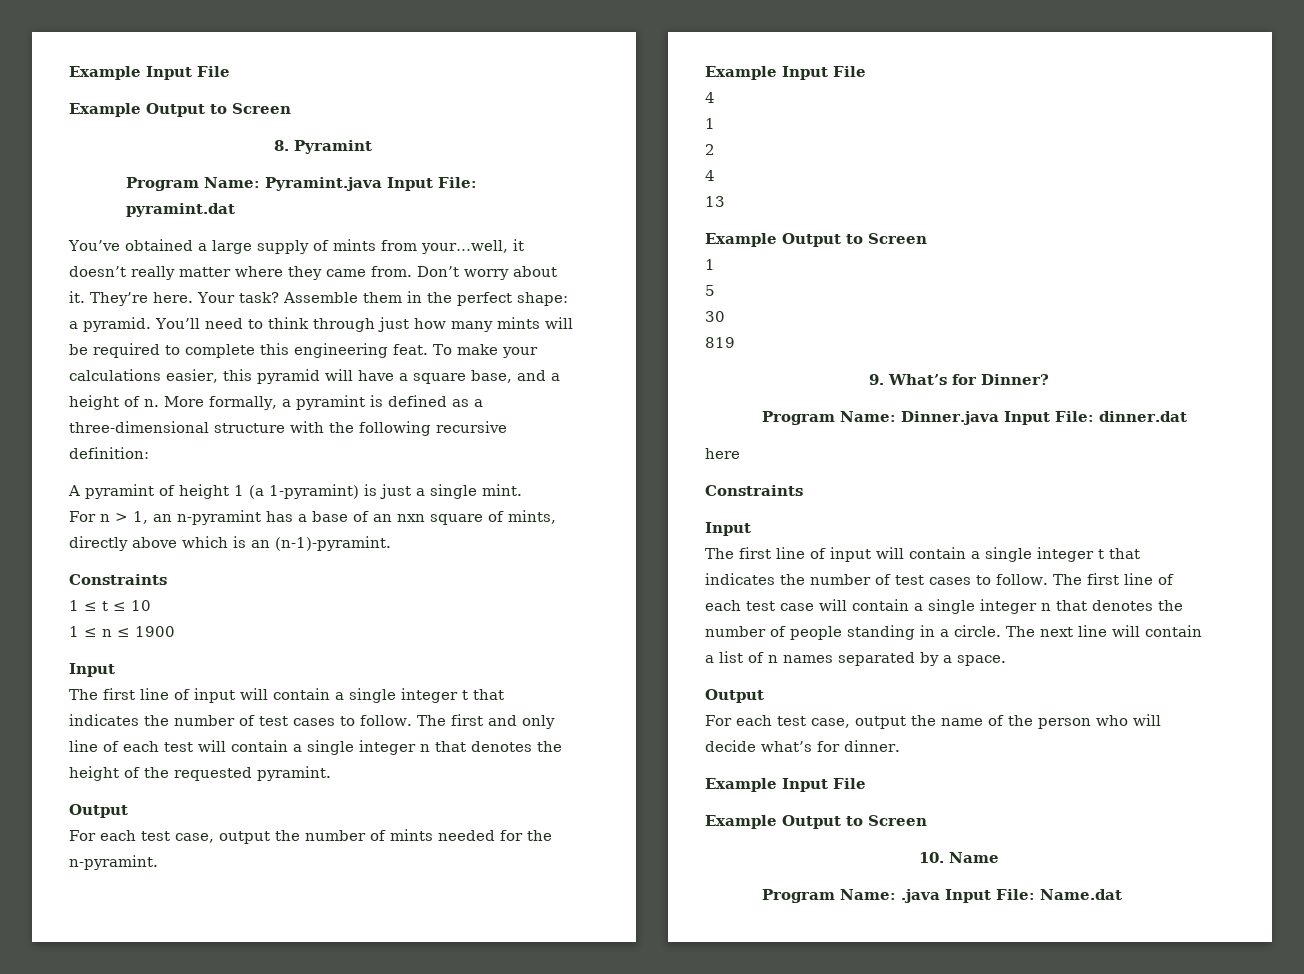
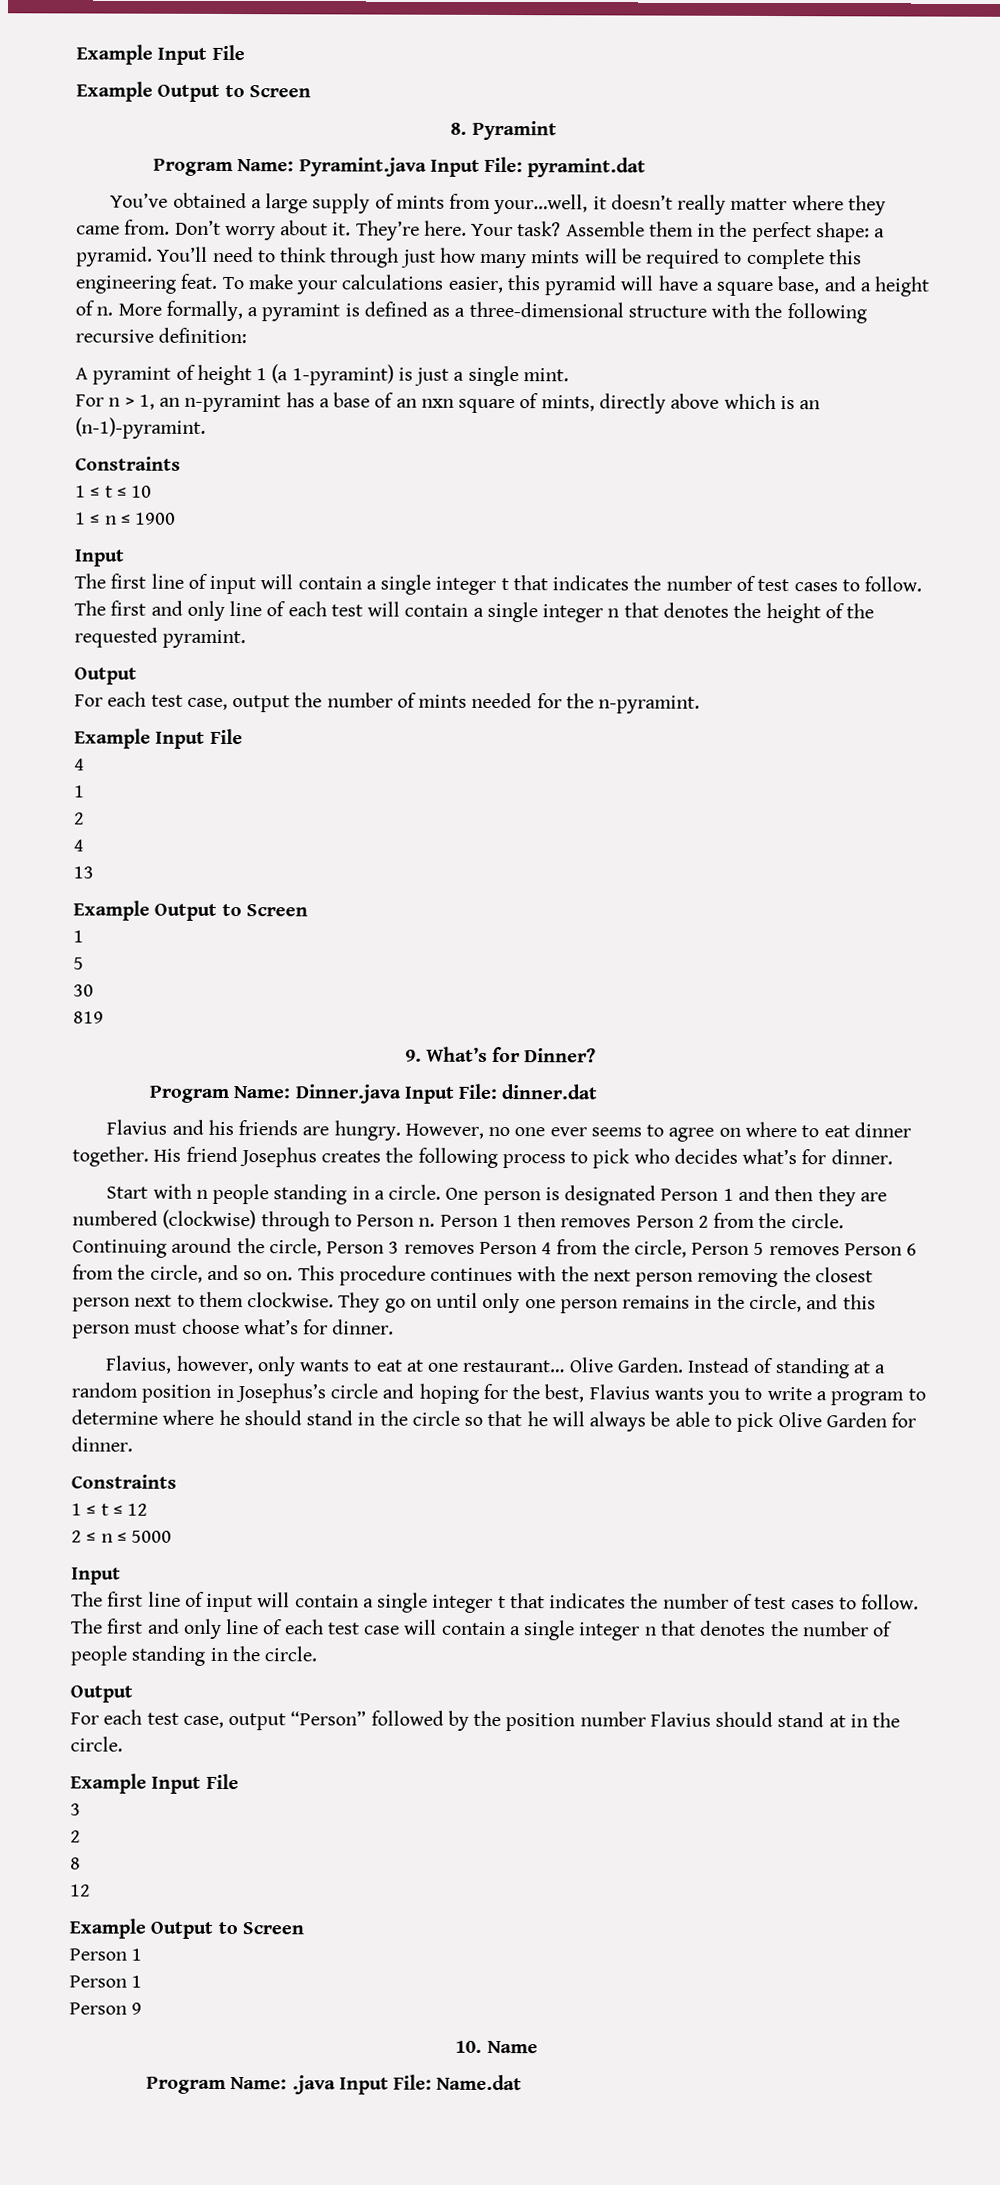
[705,448,740,459] [705,485,803,496] here // Constraints -> [106,1119,911,1142] [72,1146,893,1169] [106,1183,887,1207] [72,1209,844,1232] [72,1237,918,1258] [72,1264,873,1288] [72,1291,876,1314] [72,1318,395,1339] [105,1355,887,1379] [71,1382,926,1406] [71,1409,917,1433] [71,1436,133,1452] [71,1474,177,1489] [71,1503,149,1516] [71,1530,173,1543] Flavius and his friends are hungry. However, no one ever seems to agree on where to eat dinner together. His friend Josephus creates the following process to pick who decides what’s for dinner. // Start with n people standing in a circle. One person is designated Person 1 and then they are numbered (clockwise) through to Person n. Person 1 then removes Person 2 from the circle. Continuing around the circle, Person 3 removes Person 4 from the circle, Person 5 removes Person 6 from the circle, and so on. This procedure continues with the next person removing the closest person next to them clockwise. They go on until only one person remains in the circle, and this person must choose what’s for dinner. // Flavius, however, only wants to eat at one restaurant… Olive Garden. Instead of standing at a random position in Josephus’s circle and hoping for the best, Flavius wants you to write a program to determine where he should stand in the circle so that he will always be able to pick Olive Garden for dinner. // Constraints // 1 ≤ t ≤ 12 // 2 ≤ n ≤ 5000
(1119, 579) none -> [147,1618,222,1639] and only
[940,625,1202,637] [705,651,1006,666] [705,689,764,703] [705,714,1161,729] [705,740,900,752] [705,778,866,792] [705,815,927,829] a circle. The next line will contain a list of n names separated by a space. // Output // For each test case, output the name of the person who will decide what’s for dinner. // Example Input File // Example Output to Screen -> [231,1646,318,1662] [70,1685,133,1703] [70,1709,901,1732] [70,1736,123,1752] [70,1773,239,1794] [70,1803,81,1816] [70,1830,81,1843] [70,1857,81,1870] [70,1884,91,1897] [69,1918,304,1939] [69,1948,143,1961] [69,1975,143,1988] [69,2002,143,2015] the circle. // Output // For each test case, output “Person” followed by the position number Flavius should stand at in the circle. // Example Input File // 3 // 2 // 8 // 12 // Example Output to Screen // Person 1 // Person 1 // Person 9

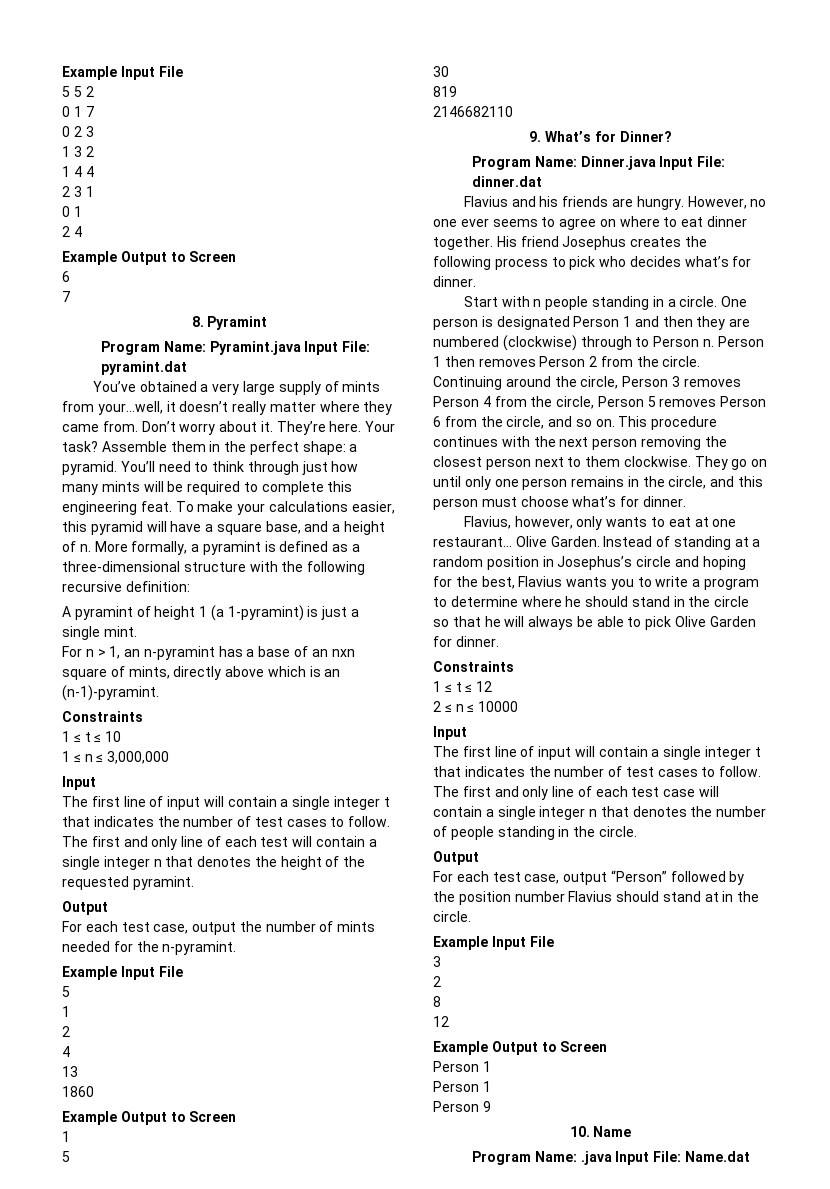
[76,44,245,65] [76,81,311,102] Example Input File // Example Output to Screen -> [62,66,183,80] [62,86,94,97] [62,106,94,117] [62,126,94,137] [62,146,94,157] [62,166,94,177] [62,186,94,197] [62,206,82,217] [62,226,82,237] [62,251,237,265] [62,271,70,282] [62,291,70,302] Example Input File // 5 5 2 // 0 1 7 // 0 2 3 // 1 3 2 // 1 4 4 // 2 3 1 // 0 1 // 2 4 // Example Output to Screen // 6 // 7
(262, 204) none -> [212,383,240,395] very
[135,512,177,525] 1900 -> [107,751,170,764] 3,000,000
[74,758,85,771] 4 -> [62,986,70,997] 5
(94, 872) none -> [62,1086,94,1097] // 1860
(104, 1017) none -> [433,106,513,117] // 2146682110
[131,1530,173,1543] 5000 -> [478,701,519,712] 10000

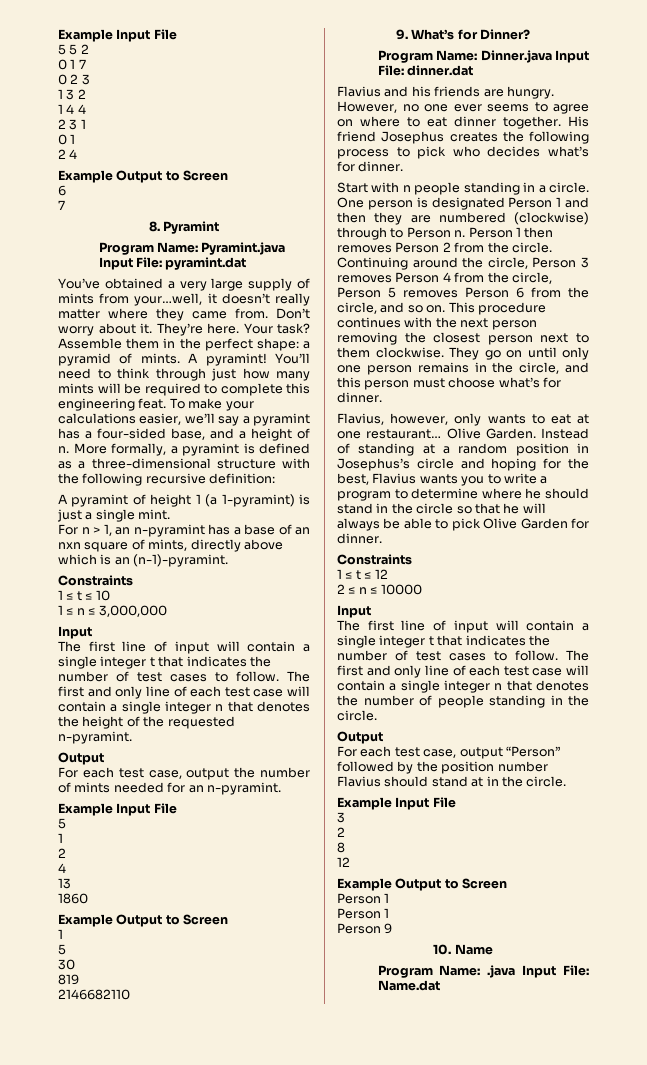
[62,461,117,475] pyramid. -> [58,353,267,366] pyramid of mints. A pyramint!
[62,521,262,535] this pyramid will have a square -> [184,413,310,426] [58,428,166,439] we’ll say a pyramint has a four-sided
(289, 842) none -> [253,689,284,697] case
[132,876,194,890] pyramint. -> [58,731,132,744] n-pyramint.
[136,941,159,952] the -> [188,785,204,793] an

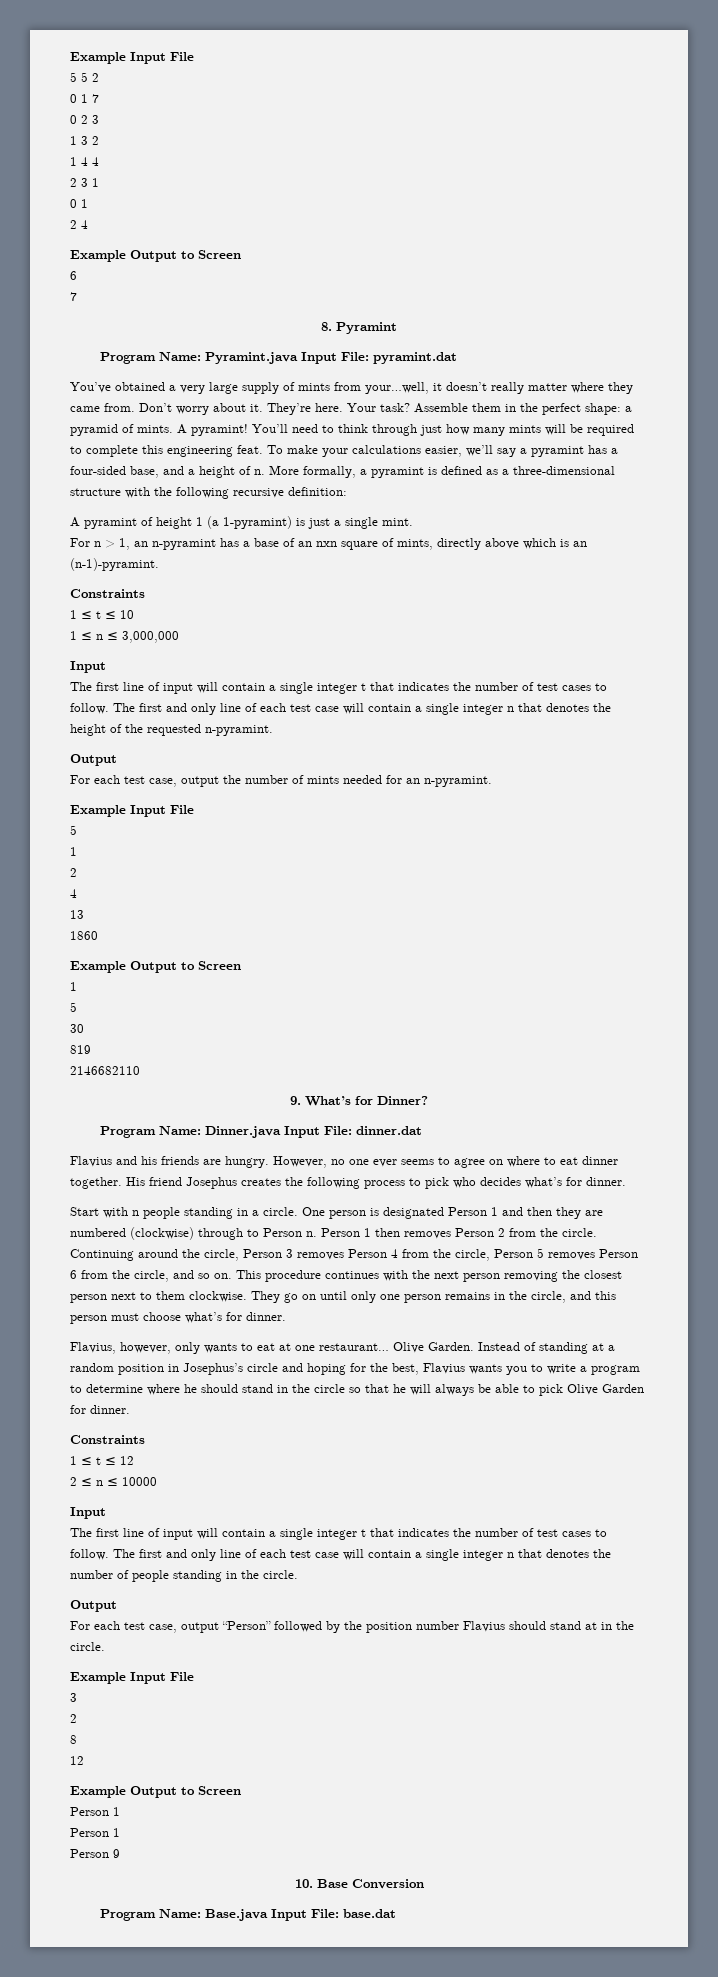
[454,944,493,955] [377,965,589,978] [377,980,440,991] Name // Program Name: .java Input File: Name.dat -> [316,1879,424,1889] [100,1909,397,1921] Base Conversion // Program Name: Base.java Input File: base.dat

